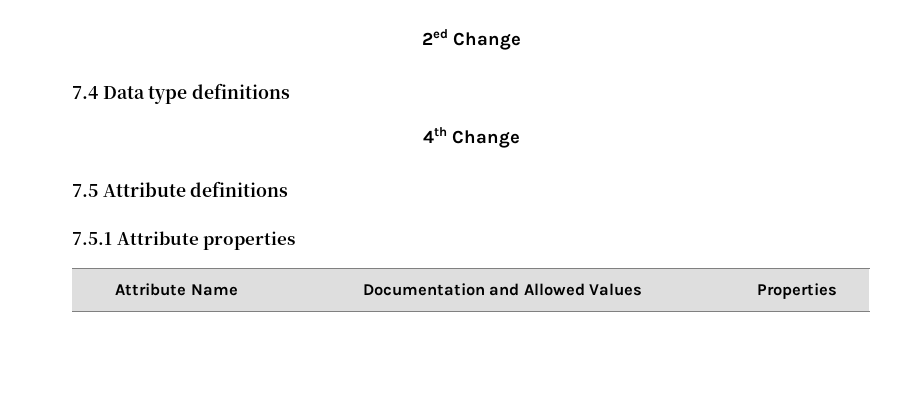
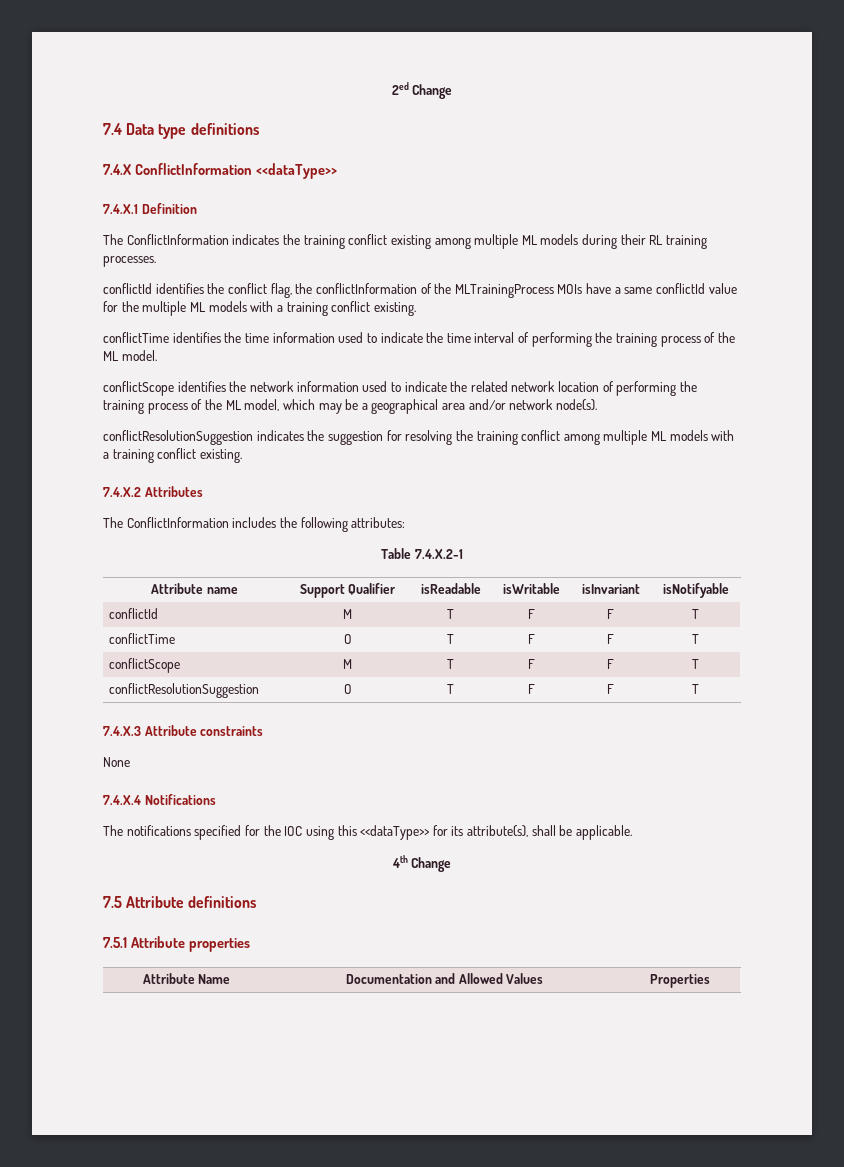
(291, 91) none -> [103,163,337,179] [103,203,197,214] [103,234,708,249] [103,256,156,267] [103,283,737,298] [103,301,416,316] [103,332,735,347] [103,350,157,361] [103,381,698,396] [103,399,598,414] [103,430,735,445] [103,448,242,463] [103,486,203,497] [103,517,406,532] [381,548,463,559] [151,583,238,594] [299,583,397,598] [420,583,481,594] [502,583,560,594] [581,584,640,594] [662,583,729,598] [109,608,159,619] [343,609,352,619] [447,609,454,619] [527,609,535,619] [607,609,614,619] [692,609,699,619] [109,633,176,644] [343,634,352,644] [447,634,454,644] [527,634,535,644] [607,634,614,644] [692,634,699,644] [109,658,181,673] [343,659,352,669] [447,659,454,669] [527,659,535,669] [607,659,614,669] [692,659,699,669] [109,683,260,698] [343,684,352,694] [447,684,454,694] [527,684,535,694] [607,684,614,694] [692,684,699,694] [103,725,264,736] [103,757,130,767] [103,794,216,805] [103,825,632,840] // 7.4.X ConflictInformation <<dataType>> // 7.4.X.1 Definition // The ConflictInformation indicates the training conflict existing among multiple ML models during their RL training processes. // conflictId identifies the conflict flag, the conflictInformation of the MLTrainingProcess MOIs have a same conflictId value for the multiple ML models with a training conflict existing. // conflictTime identifies the time information used to indicate the time interval of performing the training process of the ML model. // conflictScope identifies the network information used to indicate the related network location of performing the training process of the ML model, which may be a geographical area and/or network node(s). // conflictResolutionSuggestion indicates the suggestion for resolving the training conflict among multiple ML models with a training conflict existing. // 7.4.X.2 Attributes // The ConflictInformation includes the following attributes: // Table 7.4.X.2-1 // Attribute name | Support Qualifier | isReadable | isWritable | isInvariant | isNotifyable // conflictId | M | T | F | F | T // conflictTime | O | T | F | F | T // conflictScope | M | T | F | F | T // conflictResolutionSuggestion | O | T | F | F | T // 7.4.X.3 Attribute constraints // None // 7.4.X.4 Notifications // The notifications specified for the IOC using this <<dataType>> for its attribute(s), shall be applicable.

